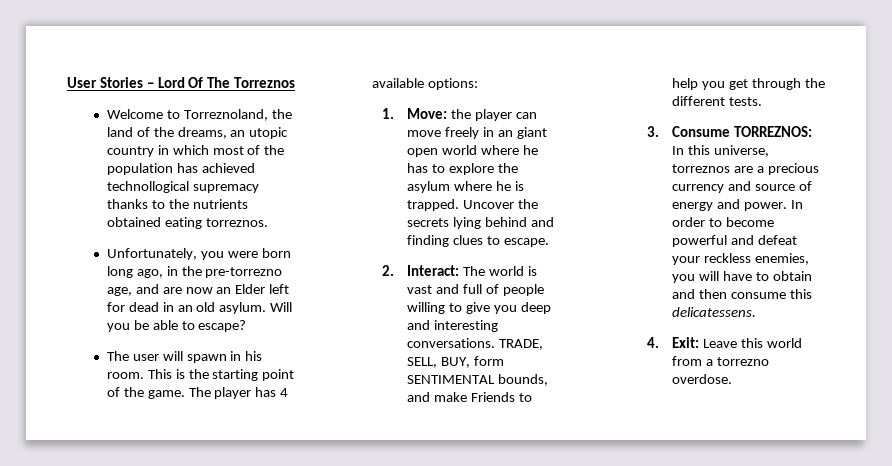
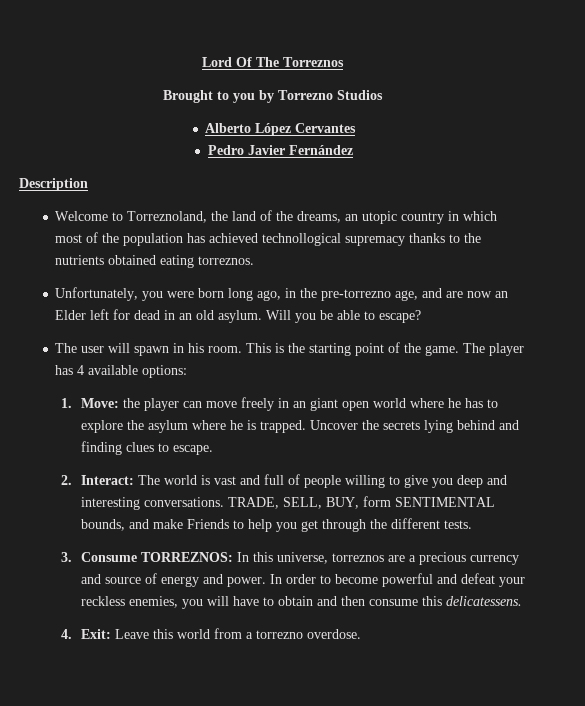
[66,77,154,88] User Stories – -> (202, 62) none
(296, 82) none -> [163,90,383,103] [205,123,357,136] [207,145,353,155] [19,178,88,191] // Brought to you by Torrezno Studios // Alberto López Cervantes // Pedro Javier Fernández // Description

